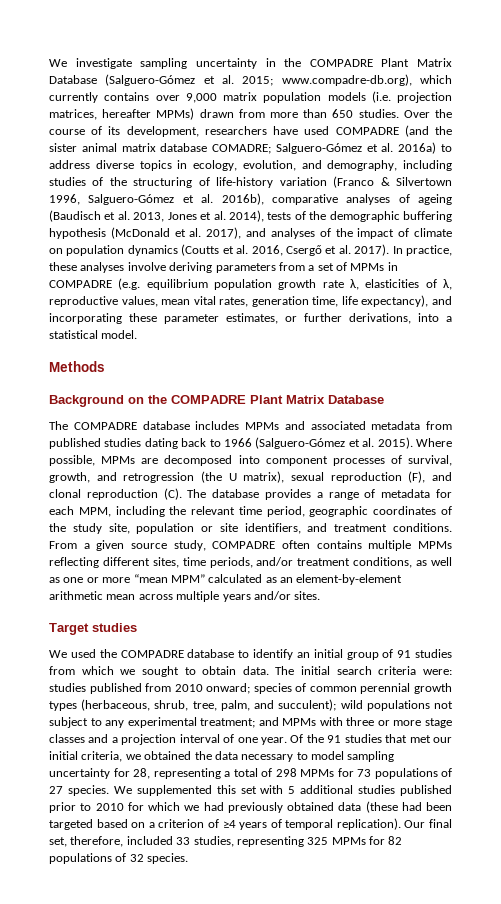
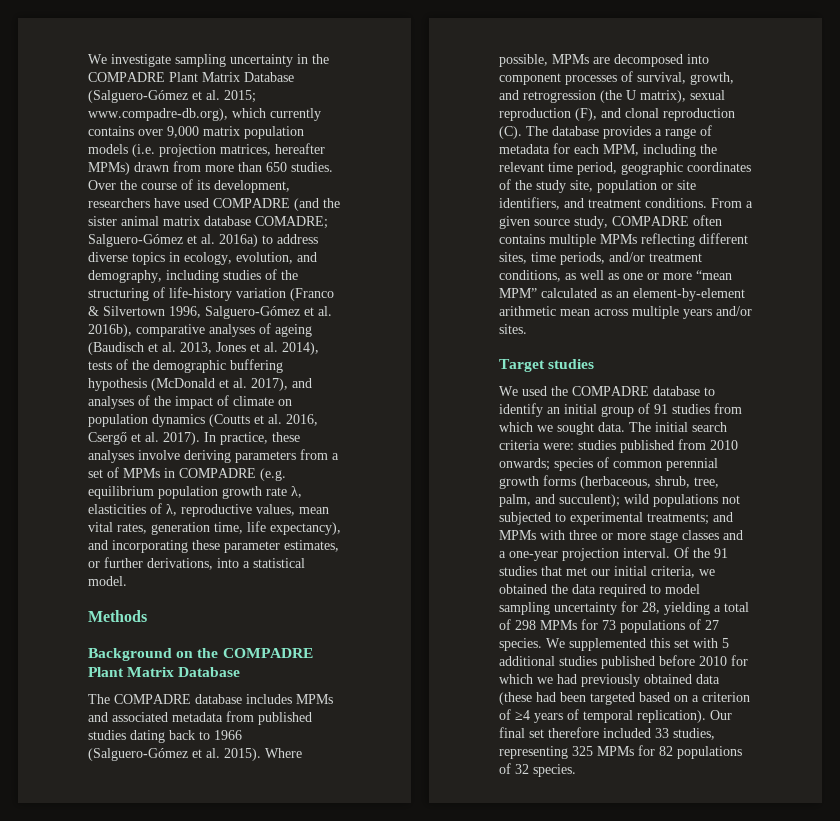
[184,666,237,675] to obtain -> (594, 428) none
[206,683,251,694] onward; -> [499,458,550,471] onwards;
[49,701,77,711] types -> [543,475,576,486] forms
[49,717,256,728] subject to any experimental treatment; -> [499,512,709,525] subjected to experimental treatments;
[121,734,287,745] projection interval of one year. -> [509,548,670,561] one-year projection interval.
[241,754,294,762] necessary -> [599,584,646,597] required
[153,768,221,779] representing -> [664,602,710,615] yielding
[49,802,92,813] prior to -> [659,655,695,666] before
[49,836,124,847] set, therefore, -> [529,727,599,738] set therefore

